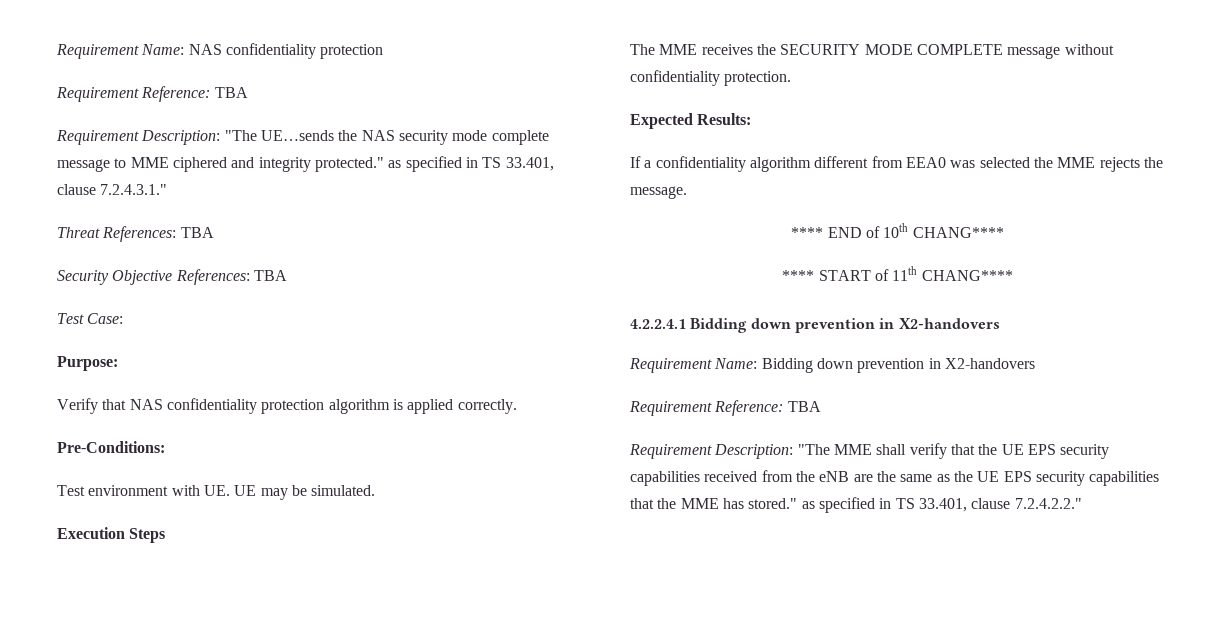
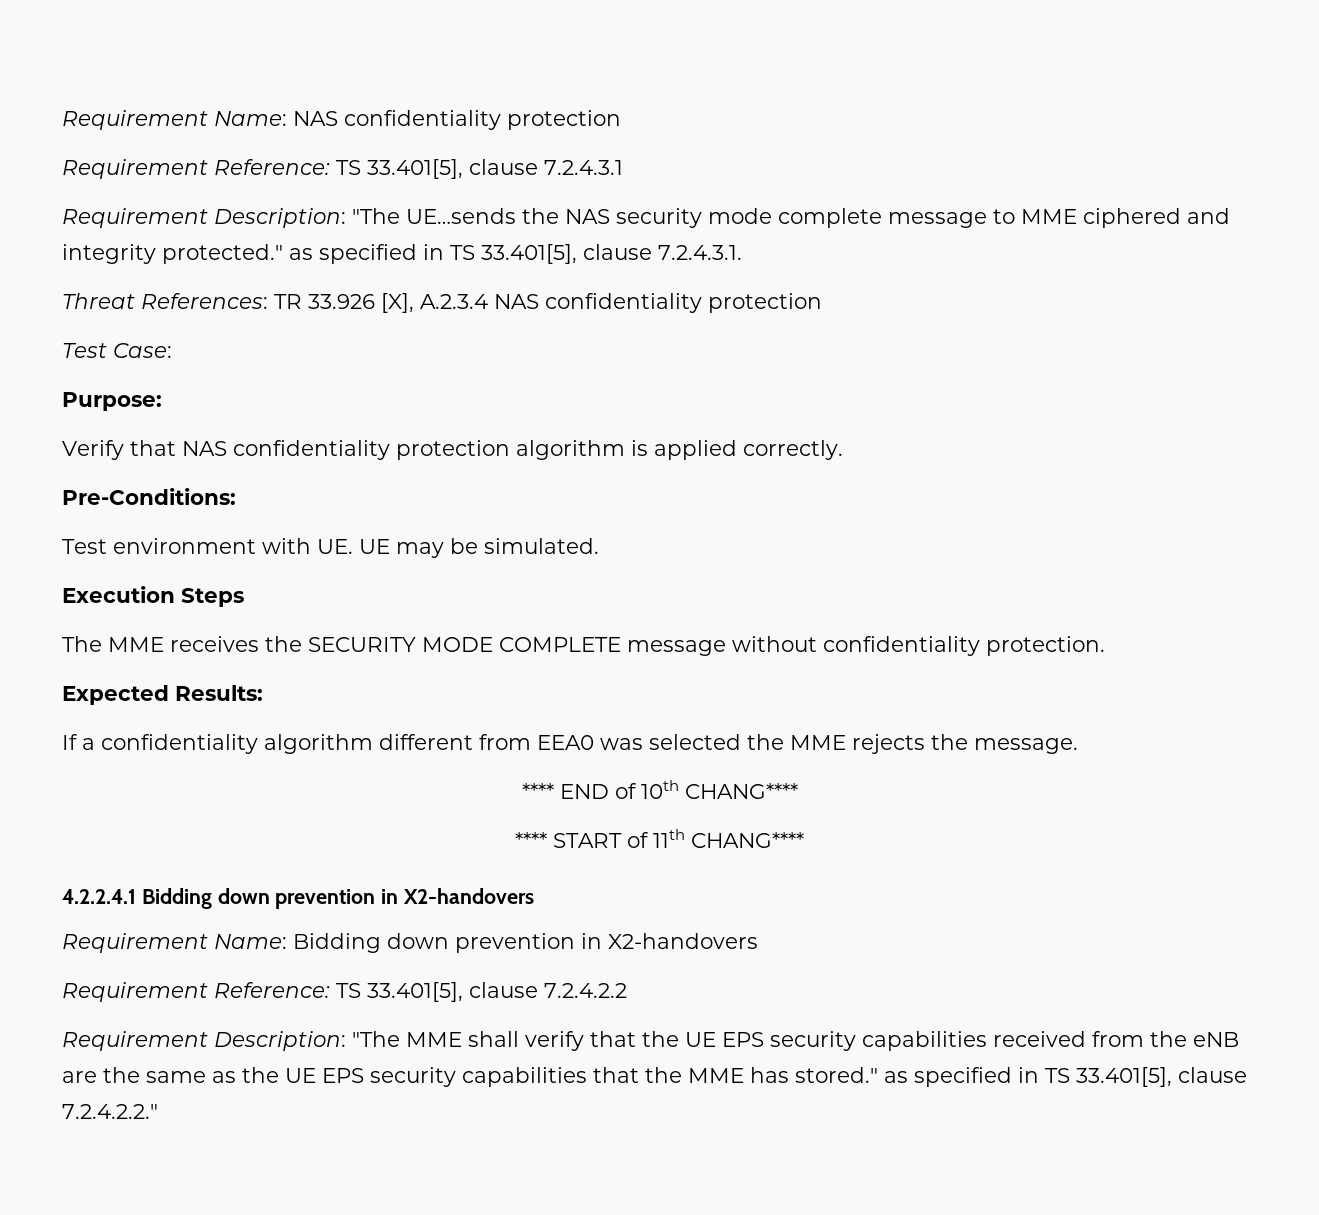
[214,87,248,98] TBA -> [336,159,623,179] TS 33.401[5], clause 7.2.4.3.1
[505,157,554,171] [57,184,168,195] 33.401, clause 7.2.4.3.1." -> [481,244,742,264] 33.401[5], clause 7.2.4.3.1.
[180,227,214,238] [57,269,287,285] TBA // Security Objective References: TBA -> [274,293,822,313] TR 33.926 [X], A.2.3.4 NAS confidentiality protection
[787,401,821,412] TBA -> [336,982,627,1002] TS 33.401[5], clause 7.2.4.2.2
[918,498,967,512] 33.401, -> [1076,1067,1172,1087] 33.401[5],

